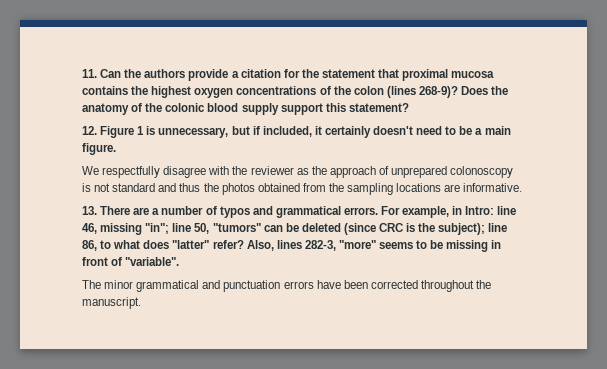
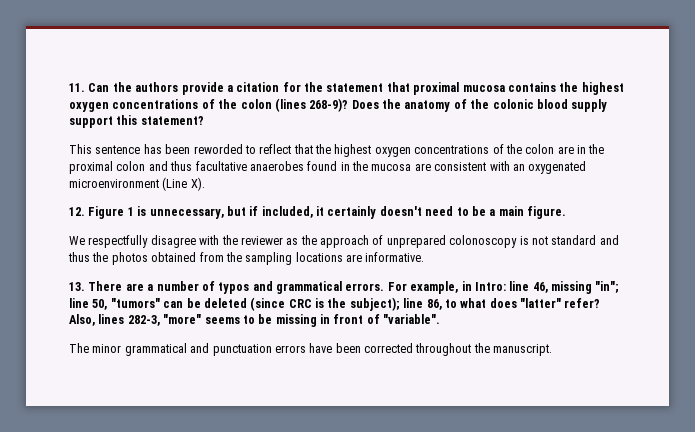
(409, 107) none -> [69,144,605,157] [69,161,587,174] [69,177,205,191] // This sentence has been reworded to reflect that the highest oxygen concentrations of the colon are in the proximal colon and thus facultative anaerobes found in the mucosa are consistent with an oxygenated microenvironment (Line X).

